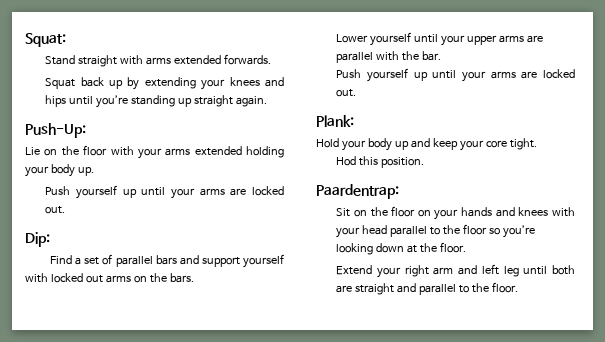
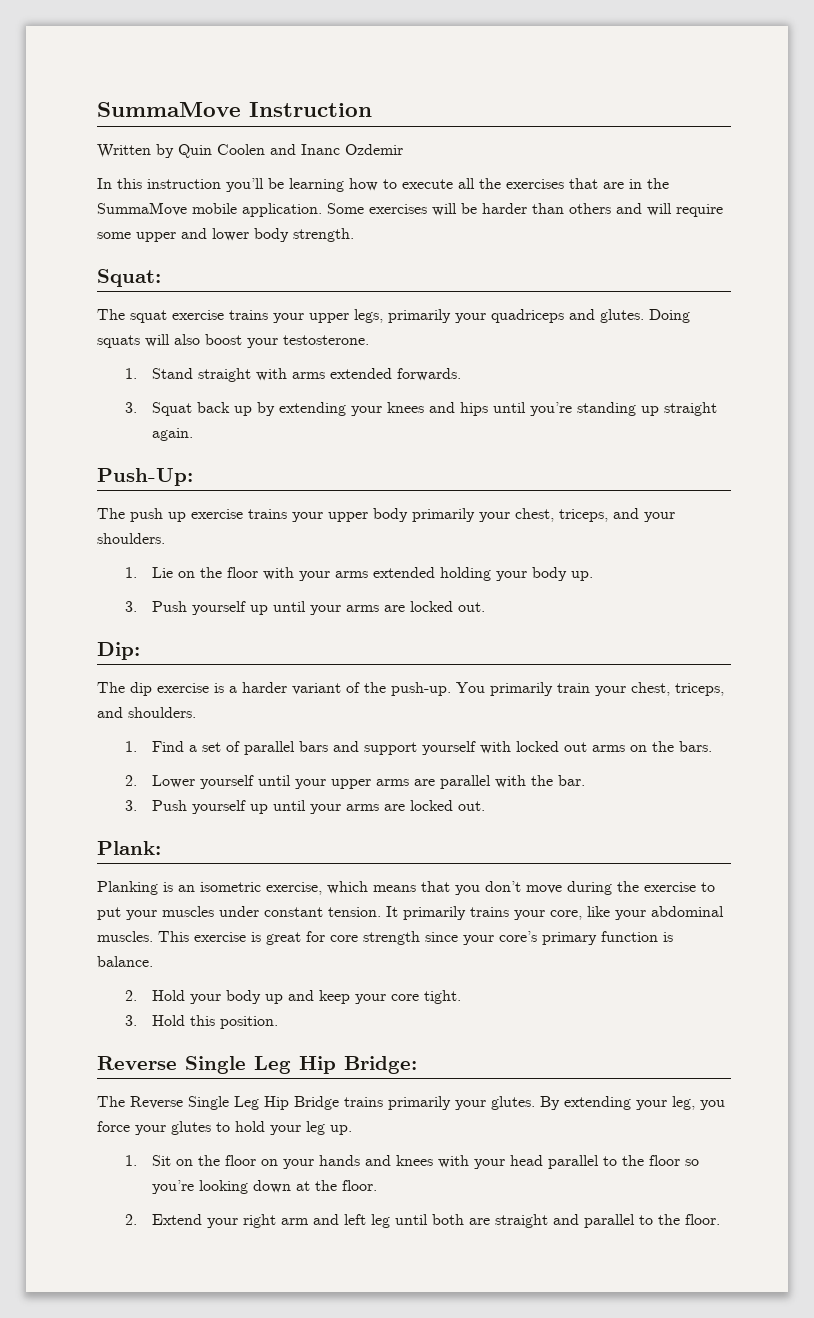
[25,33,66,47] Squat: // -> [97,102,372,117] [97,144,403,158] [97,178,669,192] [97,202,723,217] [97,228,354,242] [97,269,161,287] [97,309,690,323] [97,334,369,348] [124,368,137,379] SummaMove Instruction // Written by Quin Coolen and Inanc Ozdemir // In this instruction you’ll be learning how to execute all the exercises that are in the SummaMove mobile application. Some exercises will be harder than others and will require some upper and lower body strength. // Squat: // The squat exercise trains your upper legs, primarily your quadriceps and glutes. Doing squats will also boost your testosterone. // 1.
(272, 59) none -> [124,402,137,413] 3.
(86, 130) none -> [97,508,675,522] [97,533,165,544] [124,567,137,578] The push up exercise trains your upper body primarily your chest, triceps, and your shoulders. // 1.
(94, 171) none -> [124,601,137,612] 3.
(50, 239) none -> [97,682,724,696] [97,707,196,718] [124,741,137,752] The dip exercise is a harder variant of the push-up. You primarily train your chest, triceps, and shoulders. // 1.
(194, 278) none -> [124,775,137,786] 2.
(442, 56) none -> [124,800,137,811] 3.
(354, 121) none -> [97,881,715,895] [97,906,724,920] [97,931,673,945] [97,956,153,967] [124,990,137,1001] Planking is an isometric exercise, which means that you don’t move during the exercise to put your muscles under constant tension. It primarily trains your core, like your abdominal muscles. This exercise is great for core strength since your core’s primary function is balance. // 2.
[336,156,357,166] Hod -> [124,1015,186,1026] 3. Hold
[316,184,399,199] Paardentrap: // -> [97,1056,417,1074] [97,1096,725,1110] [97,1121,352,1135] [124,1155,137,1166] Reverse Single Leg Hip Bridge: // The Reverse Single Leg Hip Bridge trains primarily your glutes. By extending your leg, you force your glutes to hold your leg up. // 1.
(467, 247) none -> [124,1214,137,1225] 2.

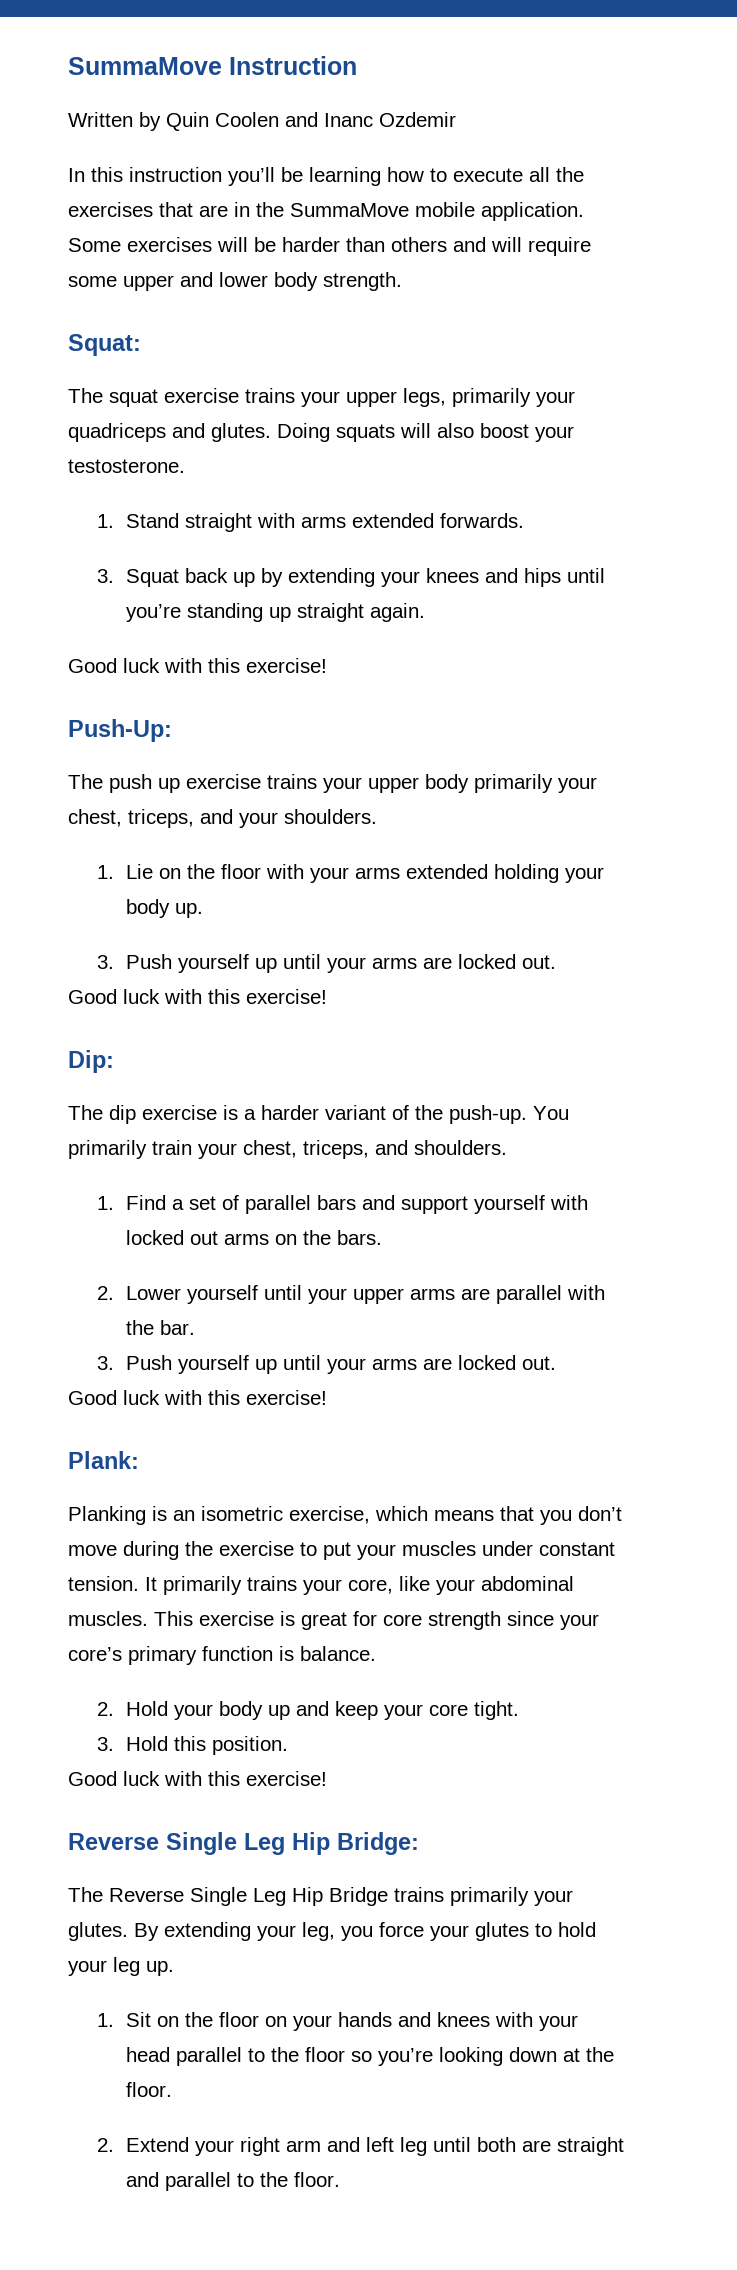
(194, 434) none -> [68,658,327,673] // Good luck with this exercise!
(486, 607) none -> [68,989,327,1004] // Good luck with this exercise!
(486, 806) none -> [68,1390,327,1405] // Good luck with this exercise!
(279, 1022) none -> [68,1771,327,1786] // Good luck with this exercise!

